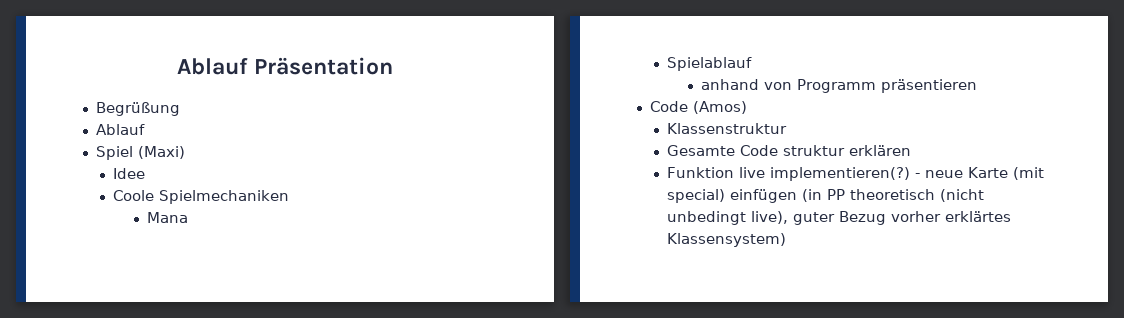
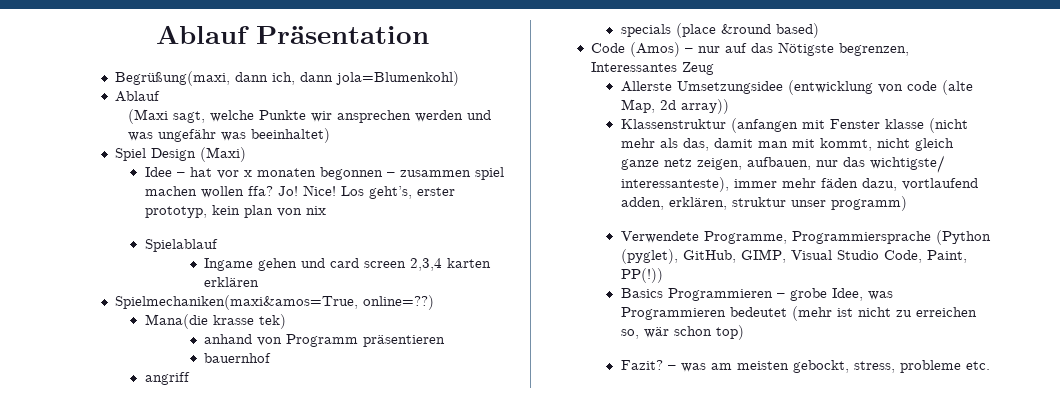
[95,102,180,116] [95,124,145,135] Begrüßung // Ablauf -> [115,71,460,86] [115,91,161,102] [128,109,492,124] [128,128,331,143] Begrüßung(maxi, dann ich, dann jola=Blumenkohl) // Ablauf // (Maxi sagt, welche Punkte wir ansprechen werden und was ungefähr was beeinhaltet)
(133, 153) none -> [151,148,197,161] Design
[113,190,290,204] [147,212,189,223] [667,57,753,71] [701,79,978,93] [649,101,747,114] [667,123,788,134] [667,145,912,156] [667,167,1045,181] [667,189,985,203] [667,211,1012,225] [667,233,787,247] // Coole Spielmechaniken // Mana // Spielablauf // anhand von Programm präsentieren // Code (Amos) // Klassenstruktur // Gesamte Code struktur erklären // Funktion live implementieren(?) - neue Karte (mit special) einfügen (in PP theoretisch (nicht unbedingt live), guter Bezug vorher erklärtes Klassensystem) -> [176,167,504,180] [144,185,455,199] [144,205,326,218] [144,239,218,252] [204,258,492,271] [204,277,260,287] [115,295,435,310] [144,314,286,329] [204,334,446,347] [204,353,272,363] [144,372,190,385] [620,23,819,38] [591,42,910,57] [591,62,715,75] [620,80,973,95] [620,99,729,114] [620,118,968,133] [620,138,954,151] [620,155,945,173] [620,177,978,192] [620,196,907,211] [620,230,991,245] [620,249,967,264] [620,268,663,283] [620,288,893,301] [620,306,977,321] [620,325,744,340] [620,360,990,373] – hat vor x monaten begonnen – zusammen spiel machen wollen ffa? Jo! Nice! Los geht’s, erster prototyp, kein plan von nix // Spielablauf // Ingame gehen und card screen 2,3,4 karten erklären // Spielmechaniken(maxi&amos=True, online=??) // Mana(die krasse tek) // anhand von Programm präsentieren // bauernhof // angriff // specials (place &round based) // Code (Amos) – nur auf das Nötigste begrenzen, Interessantes Zeug // Allerste Umsetzungsidee (entwicklung von code (alte Map, 2d array)) // Klassenstruktur (anfangen mit Fenster klasse (nicht mehr als das, damit man mit kommt, nicht gleich ganze netz zeigen, aufbauen, nur das wichtigste/ interessanteste), immer mehr fäden dazu, vortlaufend adden, erklären, struktur unser programm) // Verwendete Programme, Programmiersprache (Python (pyglet), GitHub, GIMP, Visual Studio Code, Paint, PP(!)) // Basics Programmieren – grobe Idee, was Programmieren bedeutet (mehr ist nicht zu erreichen so, wär schon top) // Fazit? – was am meisten gebockt, stress, probleme etc.

